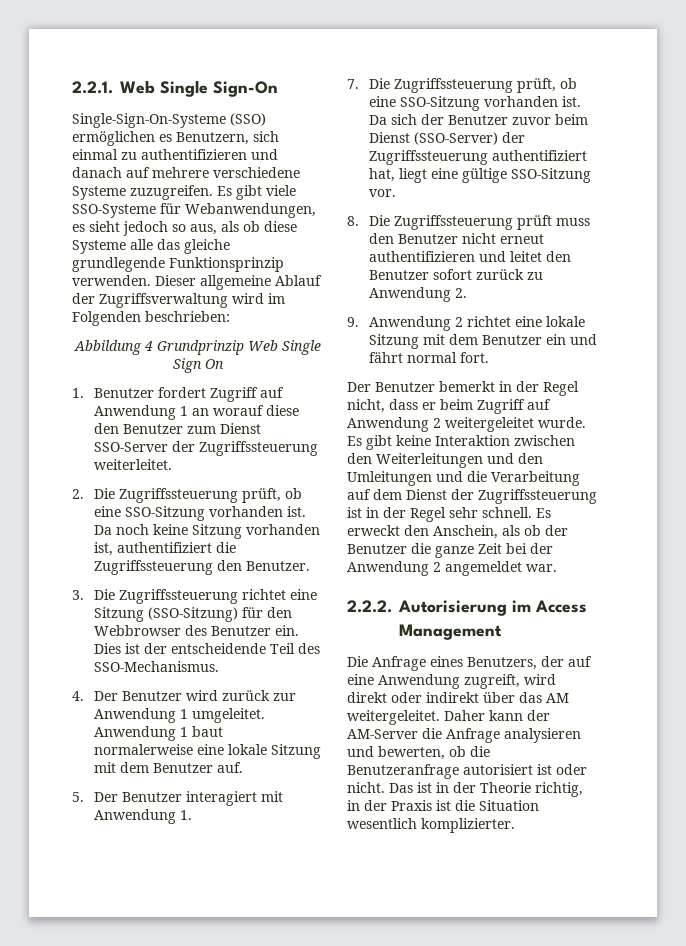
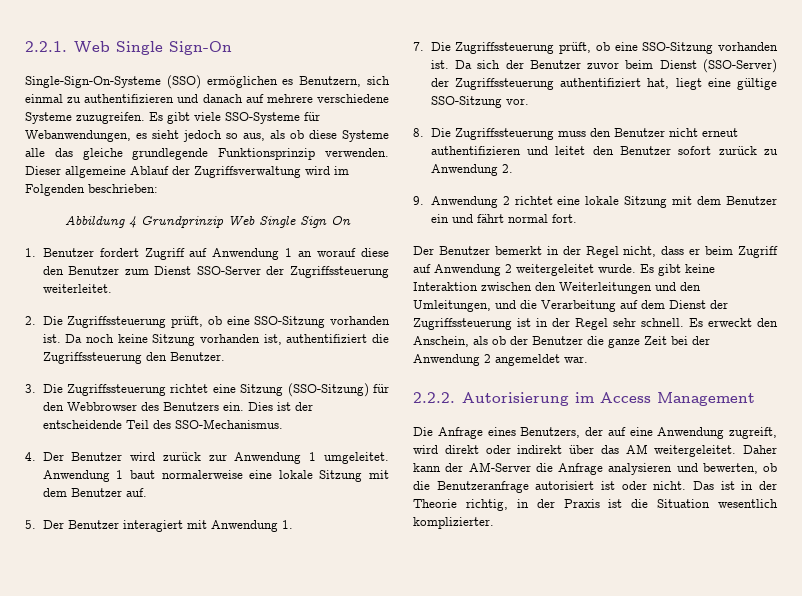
[210,626,271,636] Benutzer -> [162,402,219,411] Benutzers
[516,215,552,230] prüft -> (554, 134) none
[347,471,432,486] Umleitungen -> [413,300,491,312] Umleitungen,

